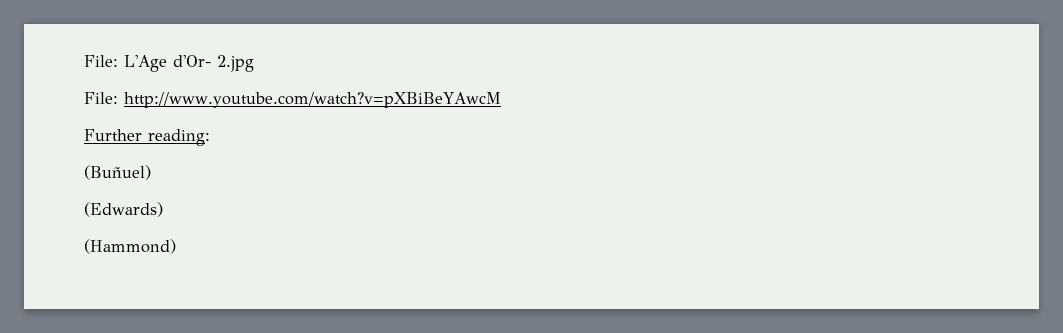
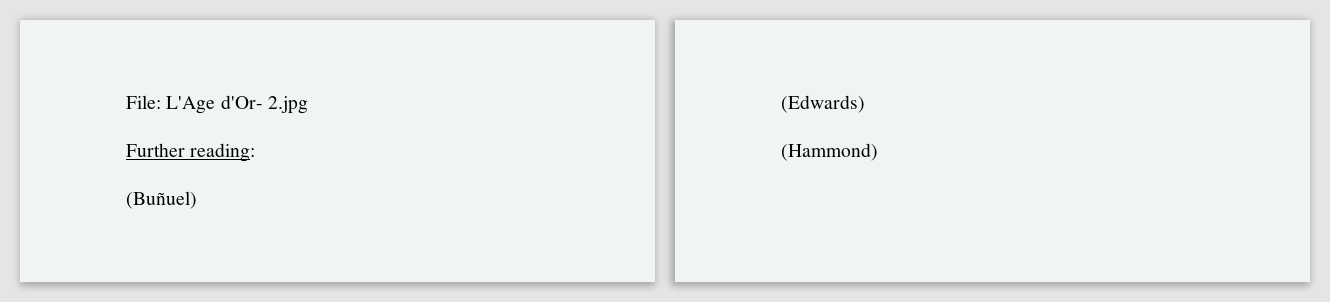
[84,92,501,108] // File: http://www.youtube.com/watch?v=pXBiBeYAwcM -> (308, 105) none

